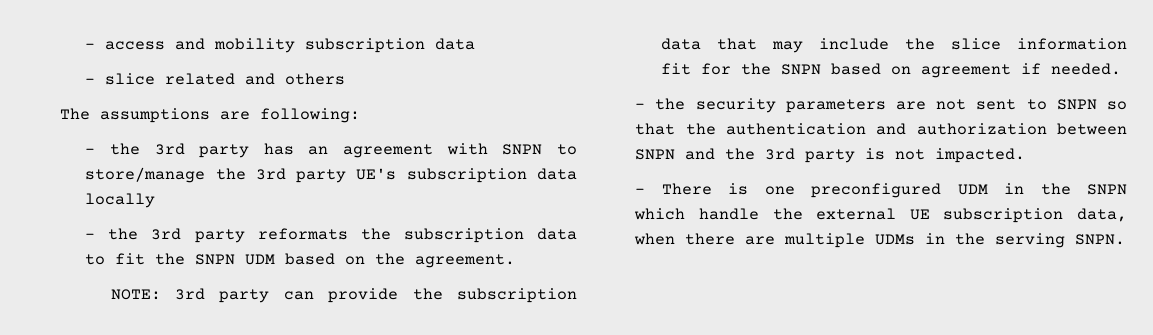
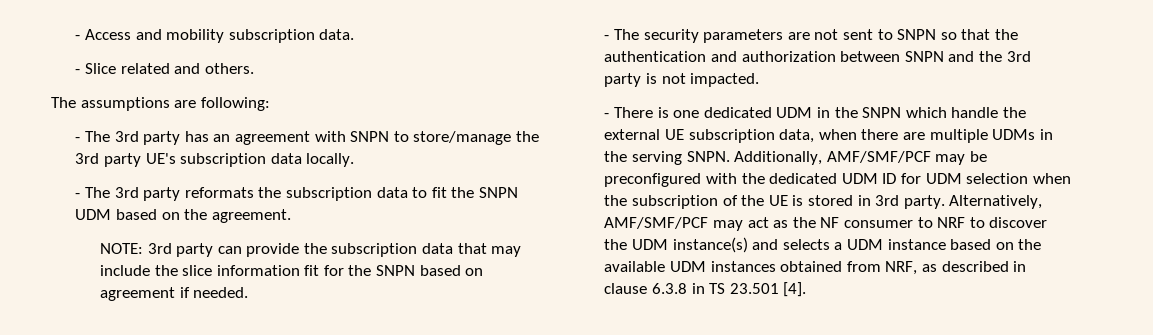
[85,41,166,50] - access -> [75,29,132,40] - Access
[435,38,476,50] [85,73,156,85] data // - slice -> [319,29,355,40] [75,63,117,74] data. // - Slice
[285,73,346,85] others -> [204,63,254,74] others.
[109,143,140,155] the -> [85,131,111,142] The
[85,193,156,208] [85,228,139,240] locally // - the -> [306,153,355,167] [75,187,111,198] locally. // - The
[655,98,686,110] the -> [614,29,640,40] The
[811,183,942,198] preconfigured -> [703,107,772,118] dedicated
(1126, 239) none -> [734,151,988,165] [604,173,1071,187] [604,195,1043,209] [604,217,1048,231] [604,237,1042,253] [604,261,1027,275] [604,282,807,297] Additionally, AMF/SMF/PCF may be preconfigured with the dedicated UDM ID for UDM selection when the subscription of the UE is stored in 3rd party. Alternatively, AMF/SMF/PCF may act as the NF consumer to NRF to discover the UDM instance(s) and selects a UDM instance based on the available UDM instances obtained from NRF, as described in clause 6.3.8 in TS 23.501 [4].

